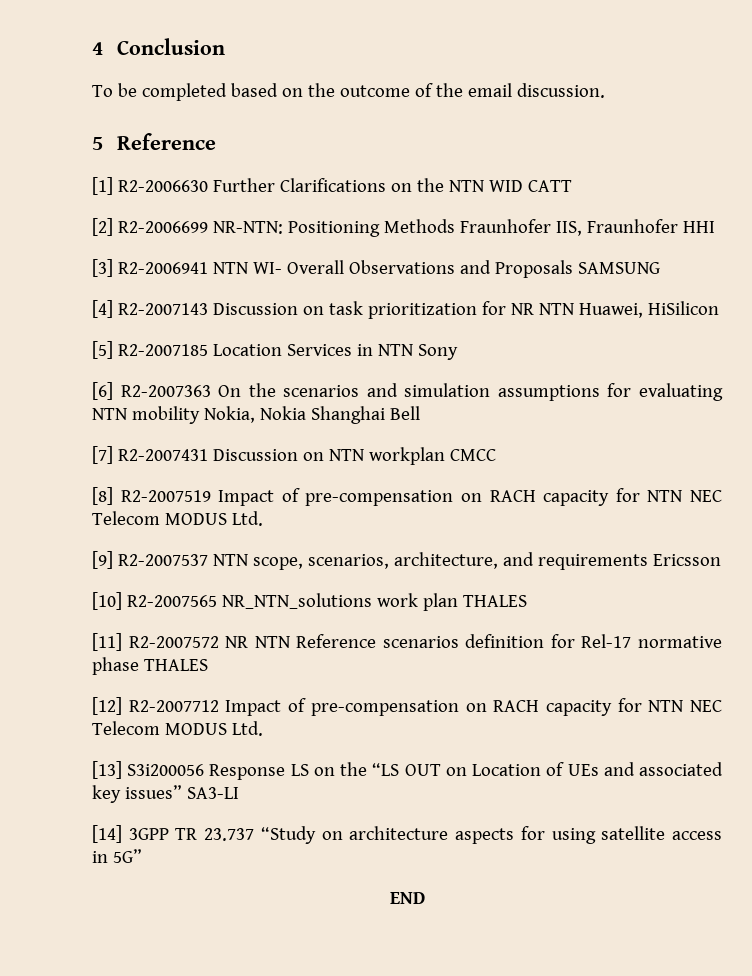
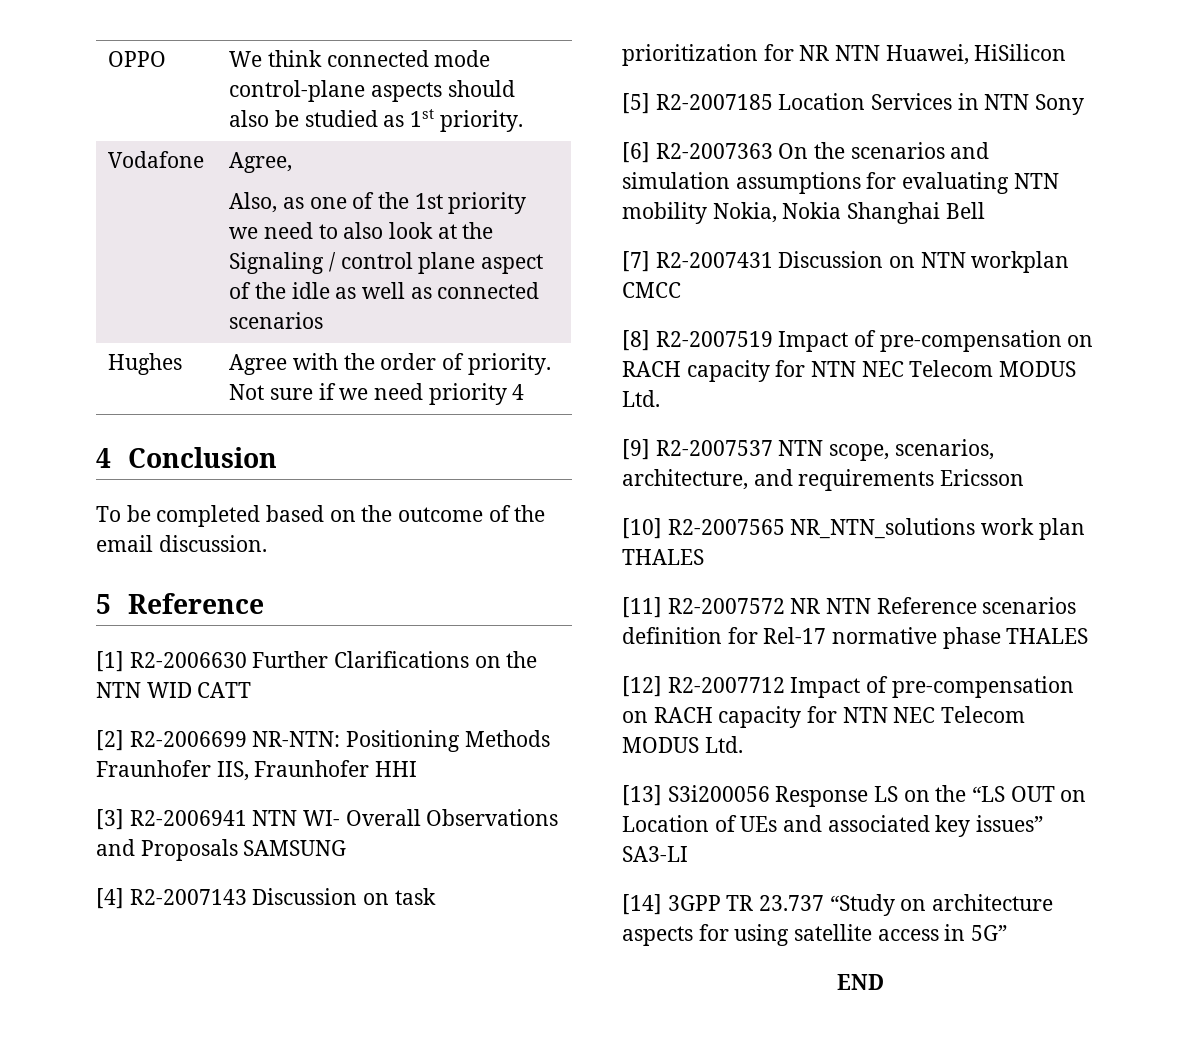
(92, 48) none -> [108,51,167,67] [229,50,491,67] [229,80,515,102] [229,109,523,132] [108,151,205,168] [229,152,293,173] [229,192,527,214] [229,222,494,239] [229,252,544,274] [229,282,540,299] [229,312,324,329] [108,353,183,375] [229,353,551,375] [229,383,525,405] OPPO | We think connected mode control-plane aspects should also be studied as 1st priority. // Vodafone | Agree, // Also, as one of the 1st priority we need to also look at the Signaling / control plane aspect of the idle as well as connected scenarios // Hughes | Agree with the order of priority. Not sure if we need priority 4 //

